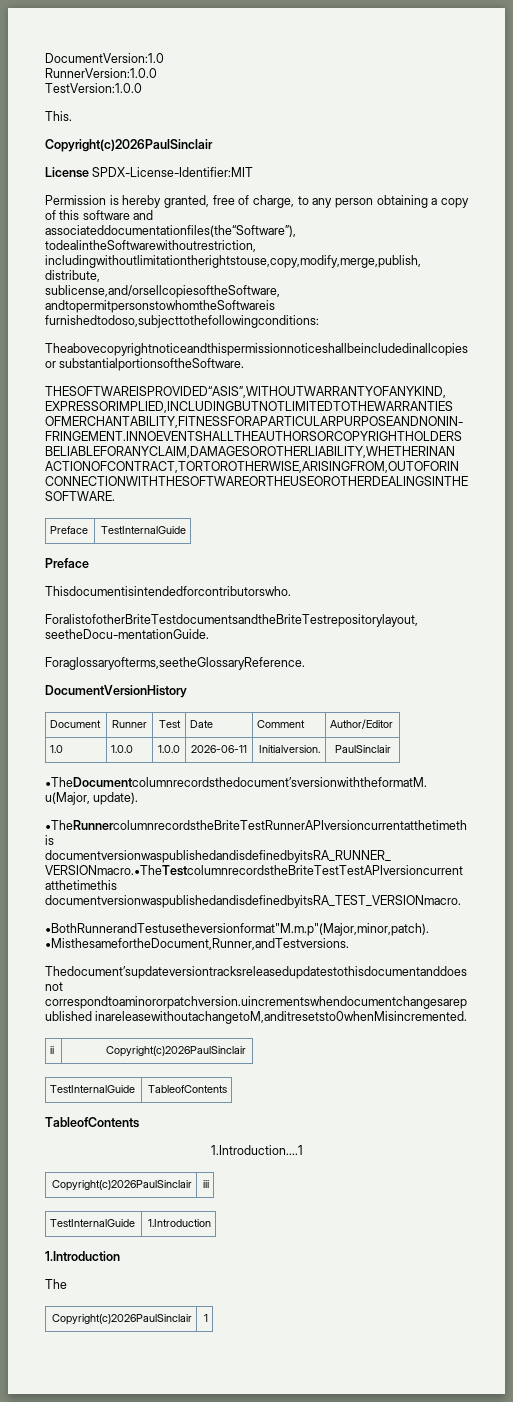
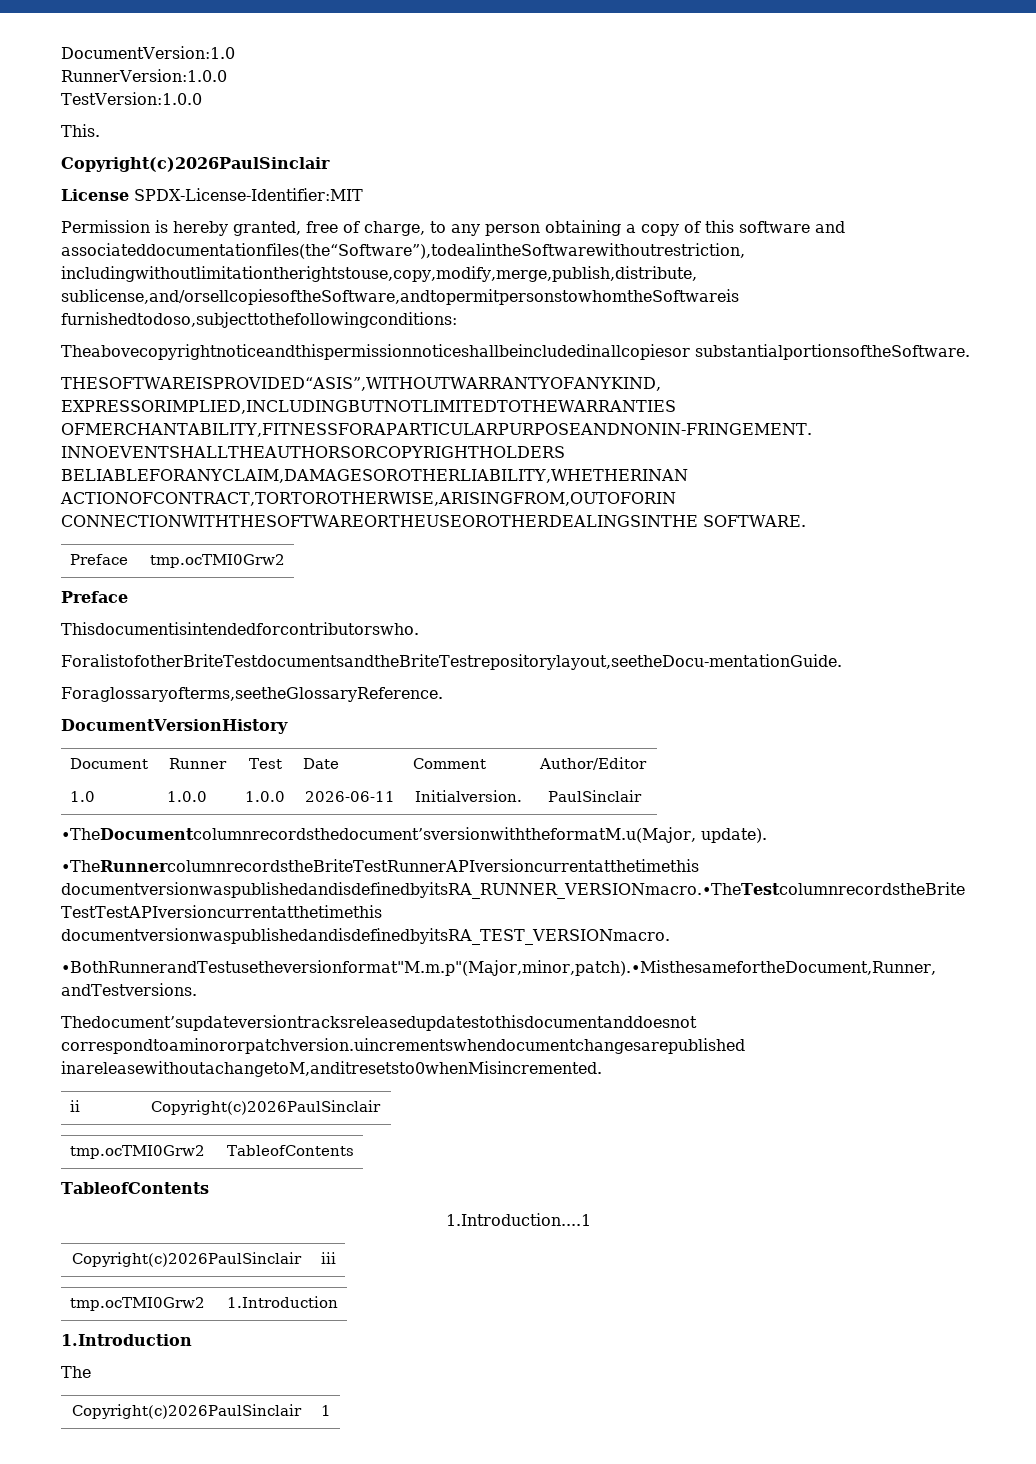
[100,526,186,534] TestInternalGuide -> [149,554,285,568] tmp.ocTMI0Grw2
[50,1085,136,1093] TestInternalGuide -> [70,1145,206,1159] tmp.ocTMI0Grw2
[50,1219,136,1227] TestInternalGuide -> [70,1297,206,1311] tmp.ocTMI0Grw2

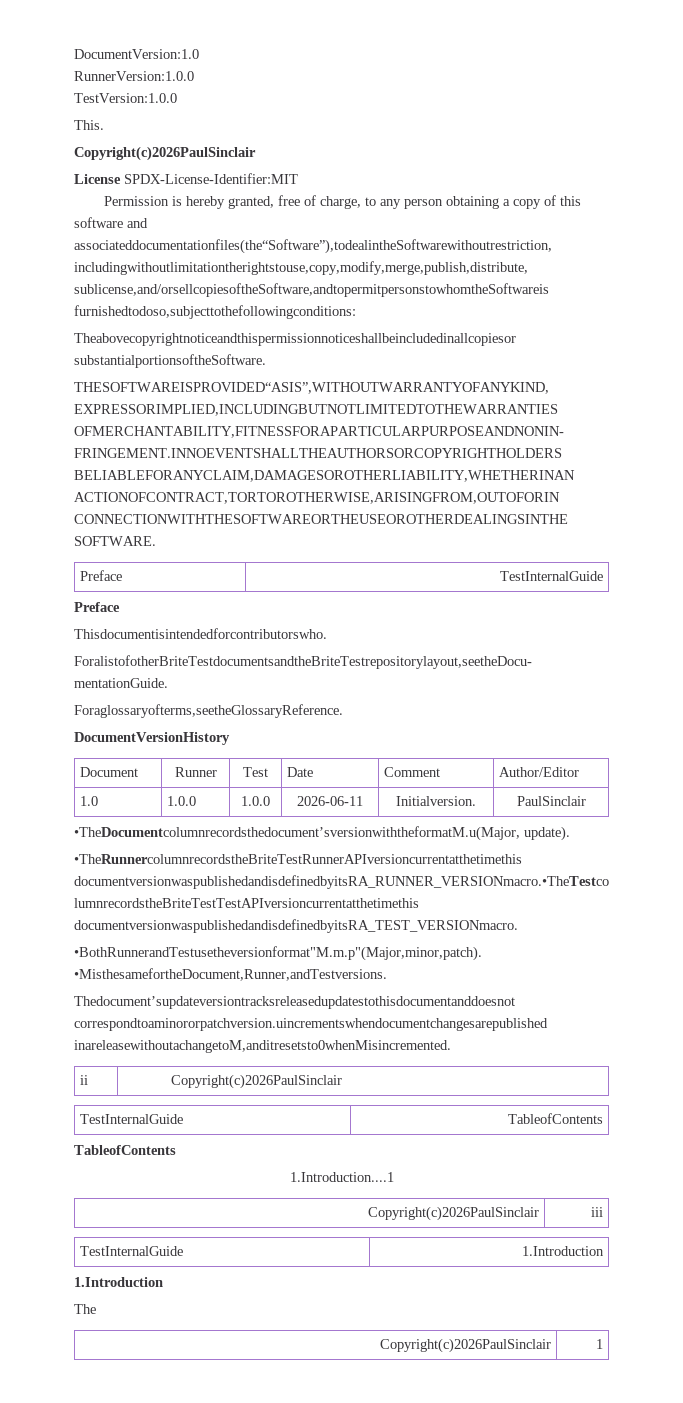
[149,554,285,568] tmp.ocTMI0Grw2 -> [500,571,604,581] TestInternalGuide
[70,1145,206,1159] tmp.ocTMI0Grw2 -> [79,1114,183,1124] TestInternalGuide
[70,1297,206,1311] tmp.ocTMI0Grw2 -> [79,1246,183,1256] TestInternalGuide

